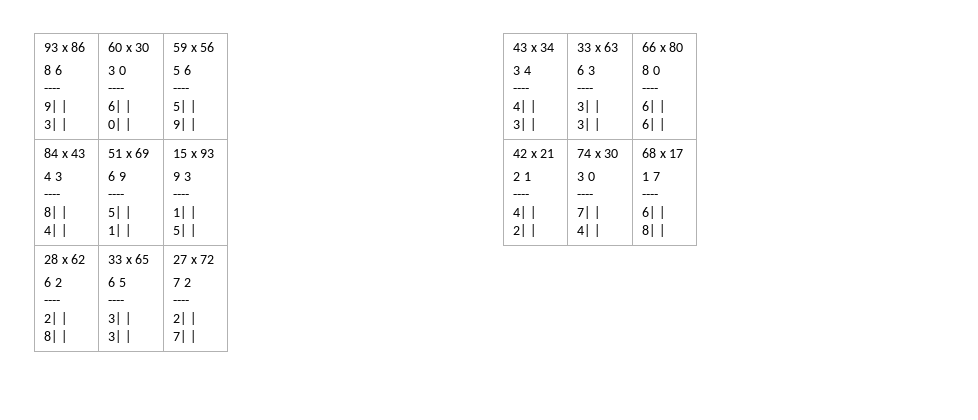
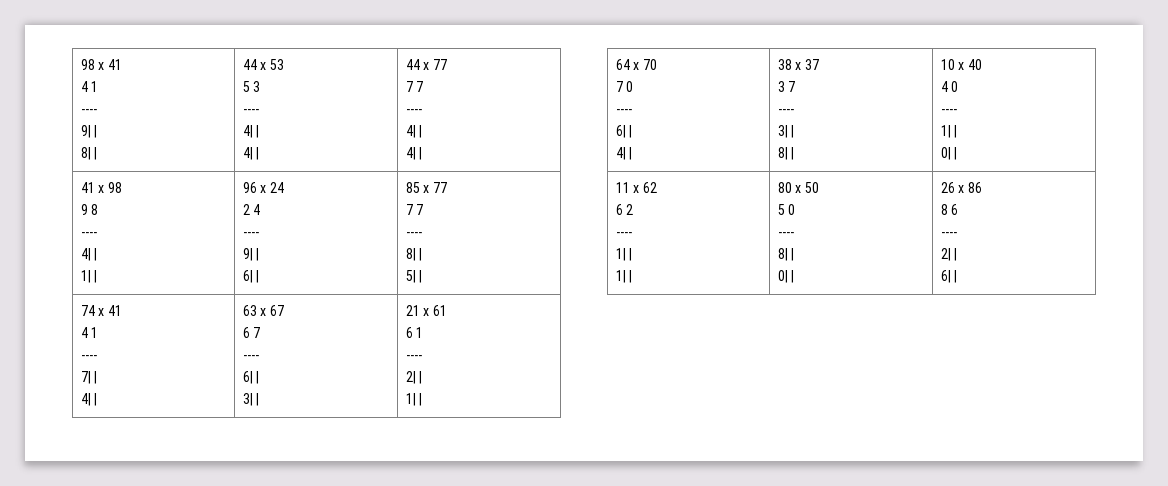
[43,42,86,52] [43,65,62,75] [43,88,60,93] [43,100,67,113] [43,118,67,131] [107,42,150,52] [107,66,126,75] [107,88,124,93] [107,100,131,113] [107,118,131,131] [172,42,215,52] [172,65,191,75] [172,88,189,93] [172,100,196,113] [172,118,196,131] [43,148,86,158] [43,172,62,181] [43,194,60,199] [43,206,67,219] [43,224,67,237] [107,148,150,158] [107,171,126,181] [107,194,124,199] [107,206,131,219] [107,224,131,237] [172,149,215,158] [172,172,191,181] [172,194,189,199] [172,206,196,219] [172,224,196,237] [43,254,86,264] [43,277,62,287] [43,300,60,305] [43,312,67,325] [43,330,67,343] [107,254,150,264] [107,277,126,287] [107,300,124,305] [107,312,131,325] [107,330,131,343] [172,255,215,264] [172,278,191,287] [172,300,189,305] [172,312,196,325] [172,330,196,343] [512,43,555,52] [512,66,531,75] [512,88,529,93] [512,100,536,113] [512,118,536,131] [576,42,619,52] [576,65,595,75] [576,88,593,93] [576,100,600,113] [576,118,600,131] [641,42,684,52] [641,65,660,75] [641,88,658,93] [641,100,665,113] [641,118,665,131] [512,149,555,158] [512,172,531,181] [512,194,529,199] [512,206,536,219] [512,224,536,237] [576,149,619,158] [576,172,595,181] 93 x 86 // 8 6 // ---- // 9| | // 3| | | 60 x 30 // 3 0 // ---- // 6| | // 0| | | 59 x 56 // 5 6 // ---- // 5| | // 9| | // 84 x 43 // 4 3 // ---- // 8| | // 4| | | 51 x 69 // 6 9 // ---- // 5| | // 1| | | 15 x 93 // 9 3 // ---- // 1| | // 5| | // 28 x 62 // 6 2 // ---- // 2| | // 8| | | 33 x 65 // 6 5 // ---- // 3| | // 3| | | 27 x 72 // 7 2 // ---- // 2| | // 7| | // 43 x 34 // 3 4 // ---- // 4| | // 3| | | 33 x 63 // 6 3 // ---- // 3| | // 3| | | 66 x 80 // 8 0 // ---- // 6| | // 6| | // 42 x 21 // 2 1 // ---- // 4| | // 2| | | 74 x 30 // 3 0 -> [80,59,123,70] [80,81,99,92] [80,109,97,114] [80,125,98,138] [80,147,98,160] [242,59,285,70] [242,81,261,92] [242,109,259,114] [242,125,260,138] [242,147,260,160] [405,59,448,70] [405,81,424,92] [405,109,422,114] [405,125,423,138] [405,147,423,160] [80,182,123,193] [80,204,99,215] [80,232,97,237] [80,248,98,261] [80,270,98,283] [242,182,285,193] [242,204,261,215] [242,232,259,237] [242,248,260,261] [242,270,260,283] [405,182,448,193] [405,204,424,215] [405,232,422,237] [405,248,423,261] [405,270,423,283] [80,305,123,316] [80,327,99,338] 98 x 41 // 4 1 // ---- // 9| | // 8| | | 44 x 53 // 5 3 // ---- // 4| | // 4| | | 44 x 77 // 7 7 // ---- // 4| | // 4| | // 41 x 98 // 9 8 // ---- // 4| | // 1| | | 96 x 24 // 2 4 // ---- // 9| | // 6| | | 85 x 77 // 7 7 // ---- // 8| | // 5| | // 74 x 41 // 4 1
[641,148,684,158] [641,172,649,181] 68 x 17 // 1 -> [242,305,285,316] [242,327,250,338] 63 x 67 // 6
[641,224,655,237] 8| -> [242,393,260,406] [405,305,448,316] [405,327,424,338] [405,355,422,360] [405,371,423,384] [405,393,423,406] [615,59,658,70] [615,81,634,92] [615,109,632,114] [615,125,633,138] [615,147,633,160] [777,59,820,70] [777,81,796,92] [777,109,794,114] [777,125,795,138] [777,147,795,160] [940,59,983,70] [940,81,959,92] [940,109,957,114] [940,125,958,138] [940,147,958,160] [615,182,658,193] [615,204,634,215] [615,232,632,237] [615,248,633,261] [615,270,633,283] [777,182,820,193] [777,204,796,215] [777,232,794,237] [777,248,795,261] [777,270,795,283] [940,182,983,193] [940,204,959,215] [940,232,957,237] [940,248,958,261] [940,270,951,283] 3| | | 21 x 61 // 6 1 // ---- // 2| | // 1| | // 64 x 70 // 7 0 // ---- // 6| | // 4| | | 38 x 37 // 3 7 // ---- // 3| | // 8| | | 10 x 40 // 4 0 // ---- // 1| | // 0| | // 11 x 62 // 6 2 // ---- // 1| | // 1| | | 80 x 50 // 5 0 // ---- // 8| | // 0| | | 26 x 86 // 8 6 // ---- // 2| | // 6|

